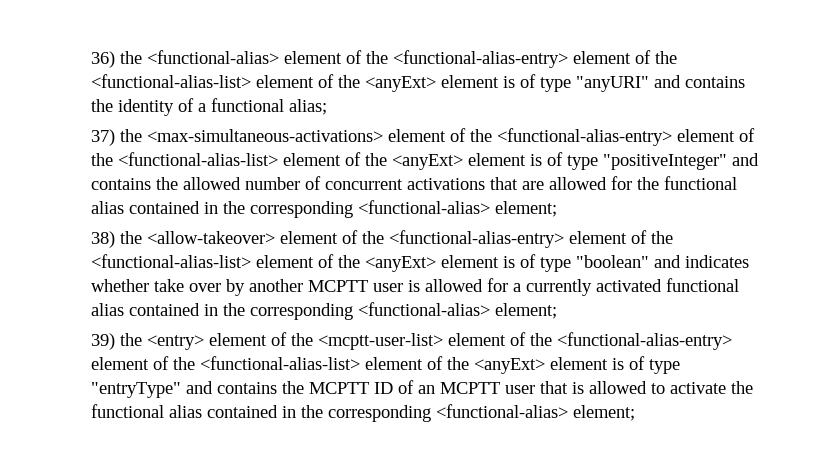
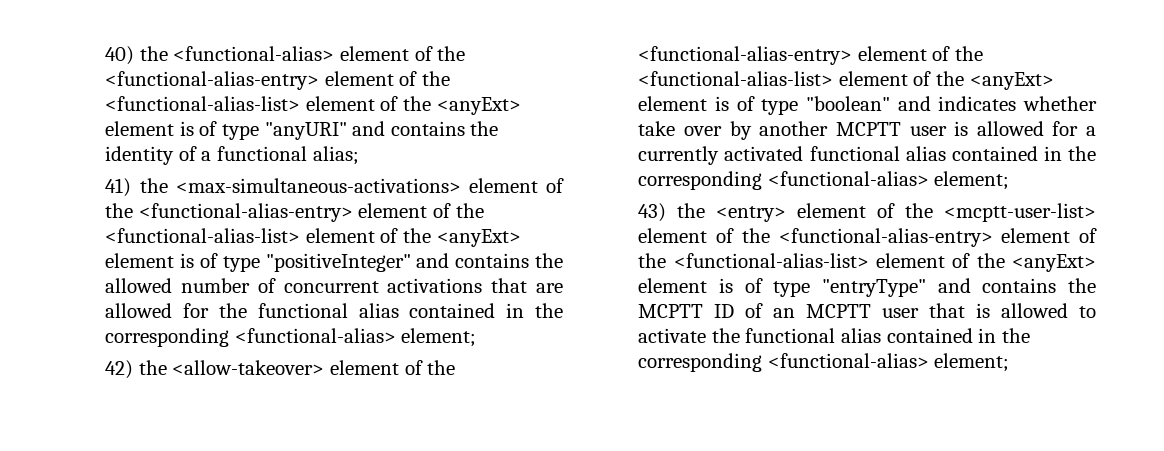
[90,51,115,68] 36) -> [105,46,135,65] 40)
[90,129,115,146] 37) -> [105,178,132,197] 41)
[90,231,115,248] 38) -> [105,360,134,379] 42)
[90,333,115,350] 39) -> [638,203,667,222] 43)

